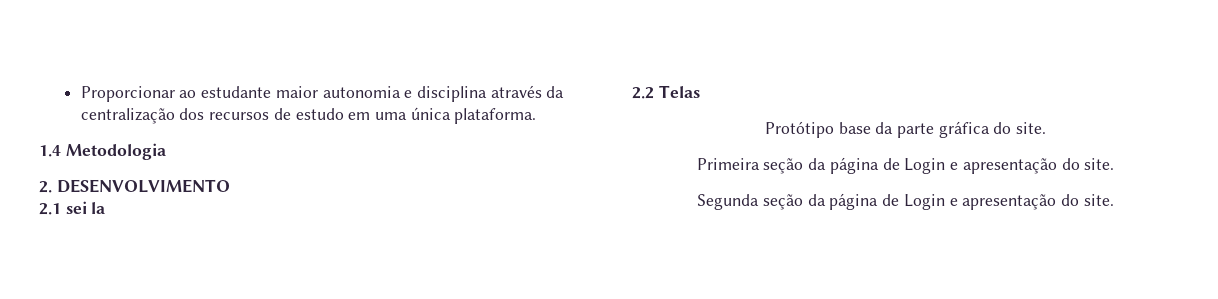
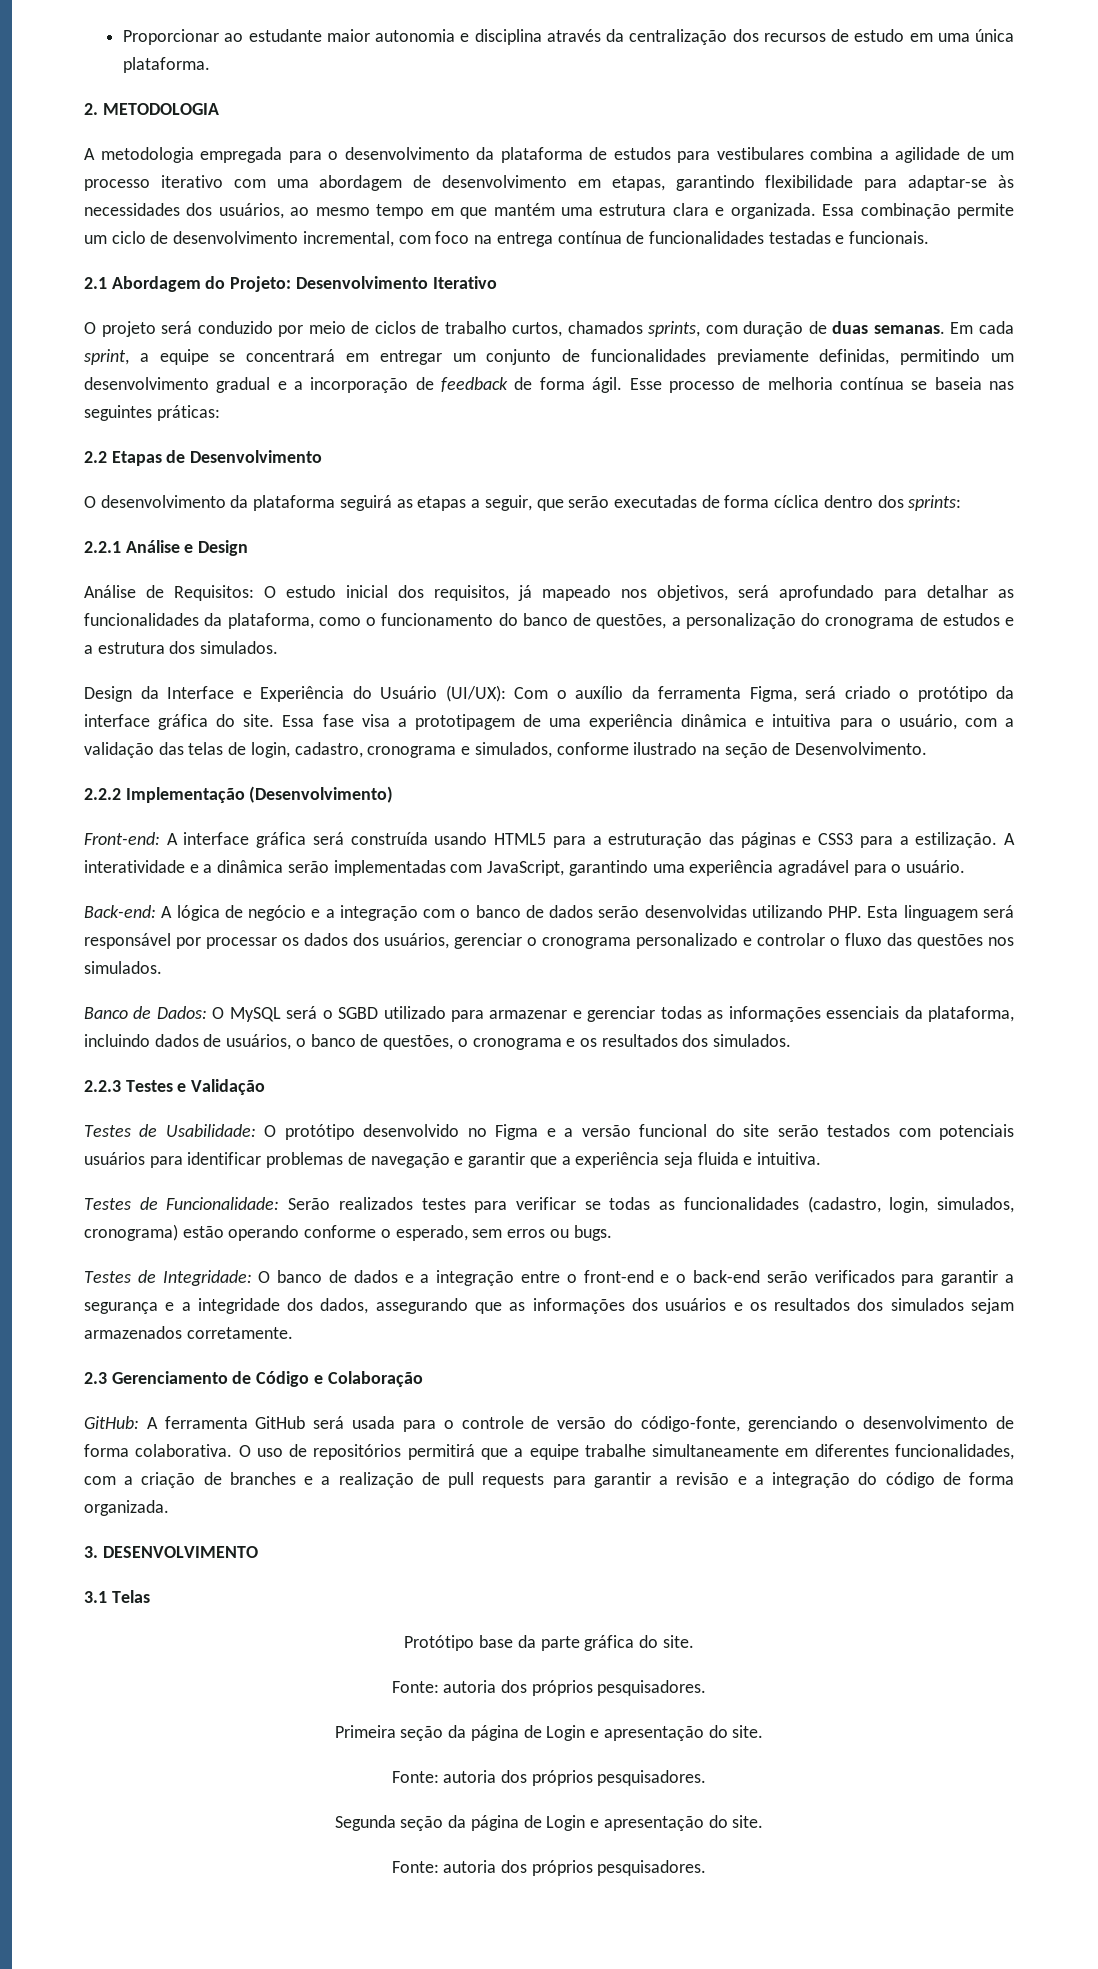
[39,143,166,160] [39,179,230,193] [39,201,106,215] [632,87,654,99] 1.4 Metodologia // 2. DESENVOLVIMENTO // 2.1 sei la // 2.2 -> [84,103,219,115] [84,147,1014,163] [84,175,1014,191] [84,203,1014,219] [84,231,930,247] [84,276,497,292] [84,321,1014,337] [84,349,1015,365] [84,377,1015,393] [84,405,220,421] [84,450,323,466] [84,495,962,511] [84,540,249,556] [84,585,1014,601] [84,613,1014,629] [84,641,279,654] [84,685,1014,702] [84,714,1014,730] [84,742,928,758] [84,786,394,803] [84,832,1015,848] [84,860,966,876] [84,905,1015,921] [84,933,1014,949] [84,961,162,974] [84,1006,1015,1022] [84,1034,792,1050] [84,1079,266,1095] [84,1124,1015,1140] [84,1152,822,1168] [84,1196,1014,1213] [84,1224,612,1241] [84,1270,1014,1286] [84,1298,1014,1314] [84,1326,293,1339] [84,1371,423,1387] [84,1416,1014,1432] [84,1444,1015,1460] [84,1472,1014,1488] [84,1500,169,1516] [84,1546,258,1558] [84,1591,107,1603] 2. METODOLOGIA // A metodologia empregada para o desenvolvimento da plataforma de estudos para vestibulares combina a agilidade de um processo iterativo com uma abordagem de desenvolvimento em etapas, garantindo flexibilidade para adaptar-se às necessidades dos usuários, ao mesmo tempo em que mantém uma estrutura clara e organizada. Essa combinação permite um ciclo de desenvolvimento incremental, com foco na entrega contínua de funcionalidades testadas e funcionais. // 2.1 Abordagem do Projeto: Desenvolvimento Iterativo // O projeto será conduzido por meio de ciclos de trabalho curtos, chamados sprints, com duração de duas semanas. Em cada sprint, a equipe se concentrará em entregar um conjunto de funcionalidades previamente definidas, permitindo um desenvolvimento gradual e a incorporação de feedback de forma ágil. Esse processo de melhoria contínua se baseia nas seguintes práticas: // 2.2 Etapas de Desenvolvimento // O desenvolvimento da plataforma seguirá as etapas a seguir, que serão executadas de forma cíclica dentro dos sprints: // 2.2.1 Análise e Design // Análise de Requisitos: O estudo inicial dos requisitos, já mapeado nos objetivos, será aprofundado para detalhar as funcionalidades da plataforma, como o funcionamento do banco de questões, a personalização do cronograma de estudos e a estrutura dos simulados. // Design da Interface e Experiência do Usuário (UI/UX): Com o auxílio da ferramenta Figma, será criado o protótipo da interface gráfica do site. Essa fase visa a prototipagem de uma experiência dinâmica e intuitiva para o usuário, com a validação das telas de login, cadastro, cronograma e simulados, conforme ilustrado na seção de Desenvolvimento. // 2.2.2 Implementação (Desenvolvimento) // Front-end: A interface gráfica será construída usando HTML5 para a estruturação das páginas e CSS3 para a estilização. A interatividade e a dinâmica serão implementadas com JavaScript, garantindo uma experiência agradável para o usuário. // Back-end: A lógica de negócio e a integração com o banco de dados serão desenvolvidas utilizando PHP. Esta linguagem será responsável por processar os dados dos usuários, gerenciar o cronograma personalizado e controlar o fluxo das questões nos simulados. // Banco de Dados: O MySQL será o SGBD utilizado para armazenar e gerenciar todas as informações essenciais da plataforma, incluindo dados de usuários, o banco de questões, o cronograma e os resultados dos simulados. // 2.2.3 Testes e Validação // Testes de Usabilidade: O protótipo desenvolvido no Figma e a versão funcional do site serão testados com potenciais usuários para identificar problemas de navegação e garantir que a experiência seja fluida e intuitiva. // Testes de Funcionalidade: Serão realizados testes para verificar se todas as funcionalidades (cadastro, login, simulados, cronograma) estão operando conforme o esperado, sem erros ou bugs. // Testes de Integridade: O banco de dados e a integração entre o front-end e o back-end serão verificados para garantir a segurança e a integridade dos dados, assegurando que as informações dos usuários e os resultados dos simulados sejam armazenados corretamente. // 2.3 Gerenciamento de Código e Colaboração // GitHub: A ferramenta GitHub será usada para o controle de versão do código-fonte, gerenciando o desenvolvimento de forma colaborativa. O uso de repositórios permitirá que a equipe trabalhe simultaneamente em diferentes funcionalidades, com a criação de branches e a realização de pull requests para garantir a revisão e a integração do código de forma organizada. // 3. DESENVOLVIMENTO // 3.1
(1047, 128) none -> [391,1680,707,1696] // Fonte: autoria dos próprios pesquisadores.
(1115, 164) none -> [391,1770,707,1786] // Fonte: autoria dos próprios pesquisadores.
(1114, 200) none -> [391,1860,707,1876] // Fonte: autoria dos próprios pesquisadores.

